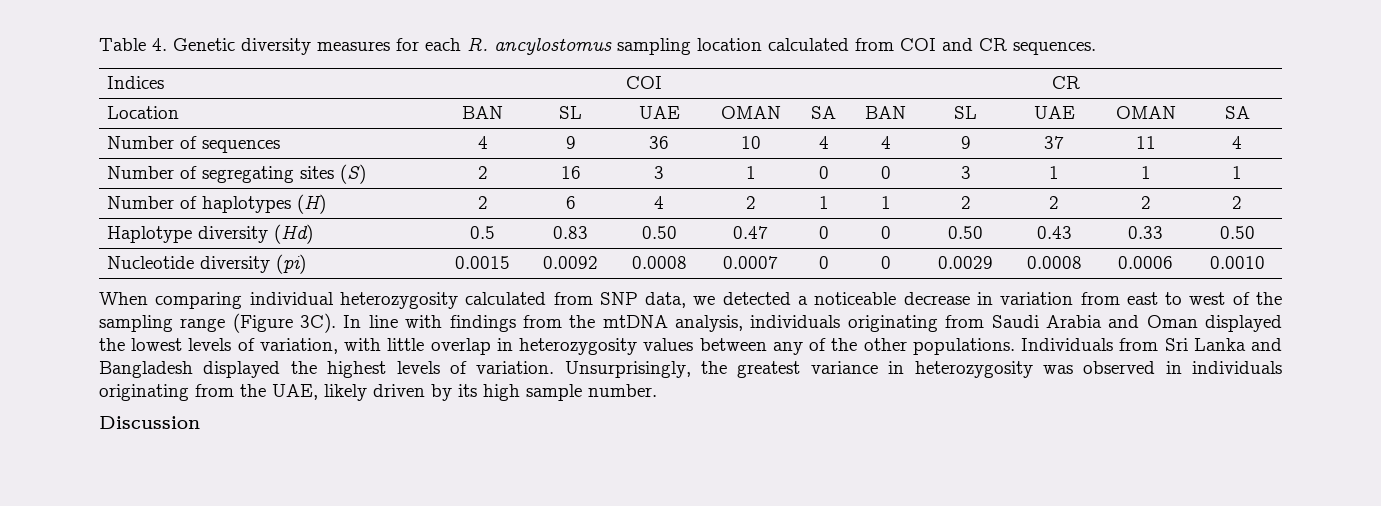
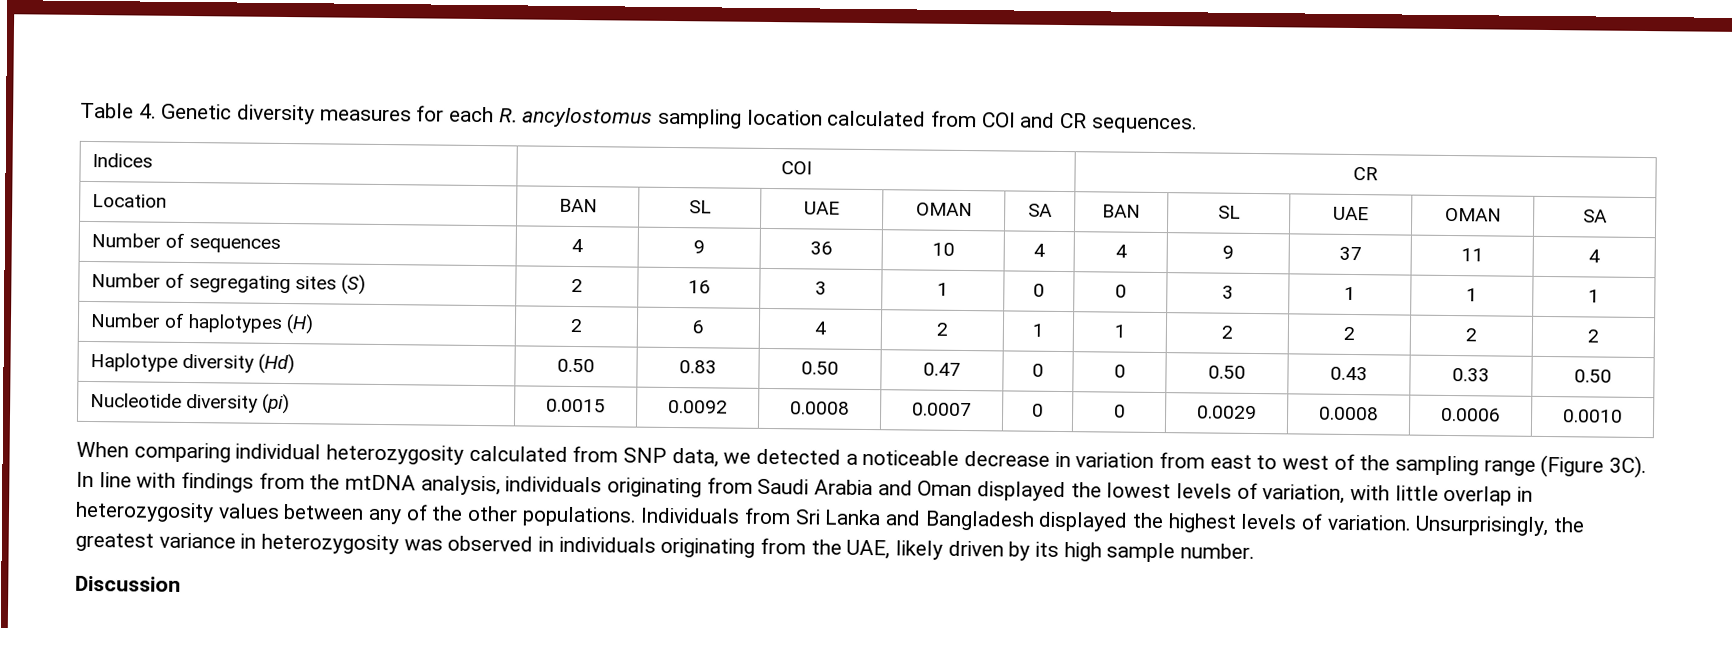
[470,226,495,239] 0.5 -> [557,358,595,373] 0.50

